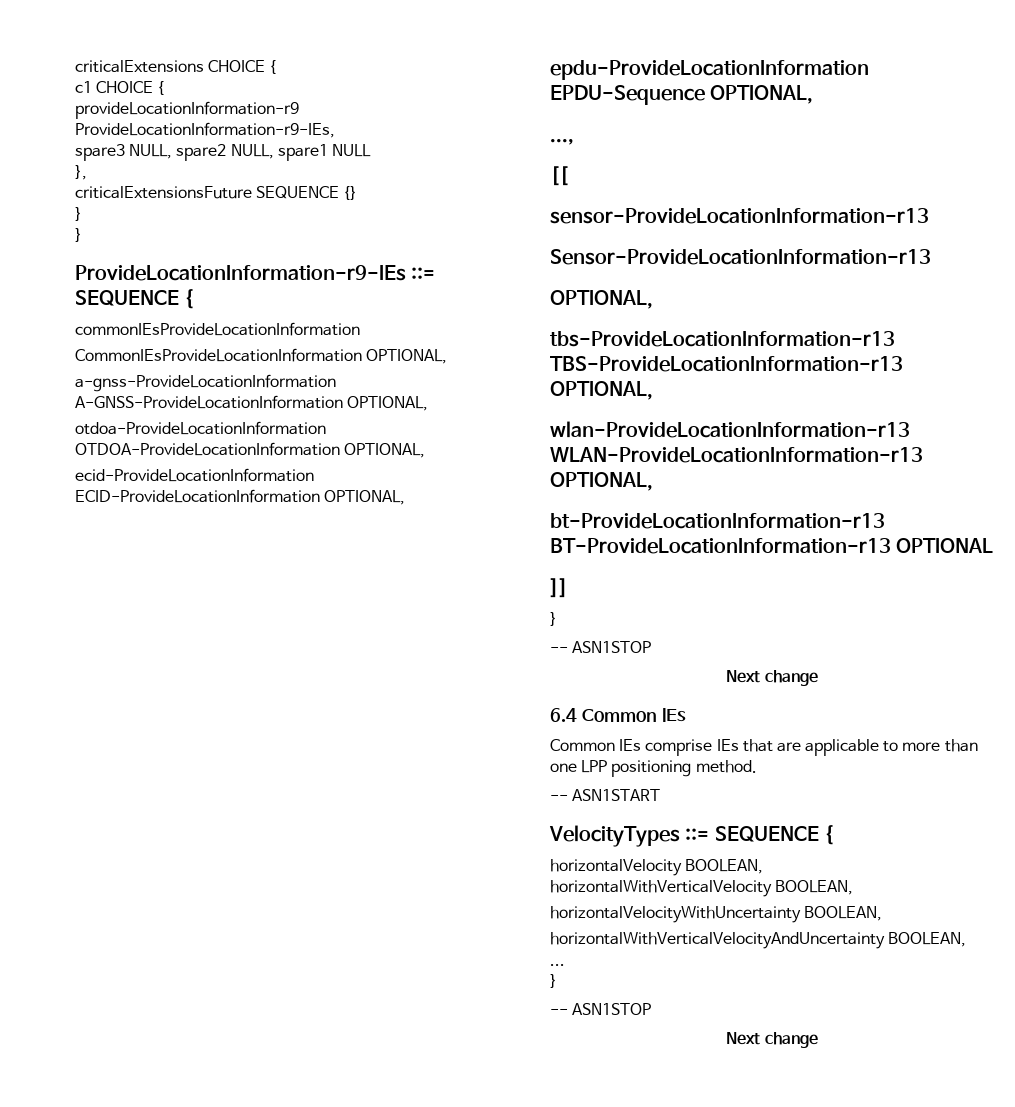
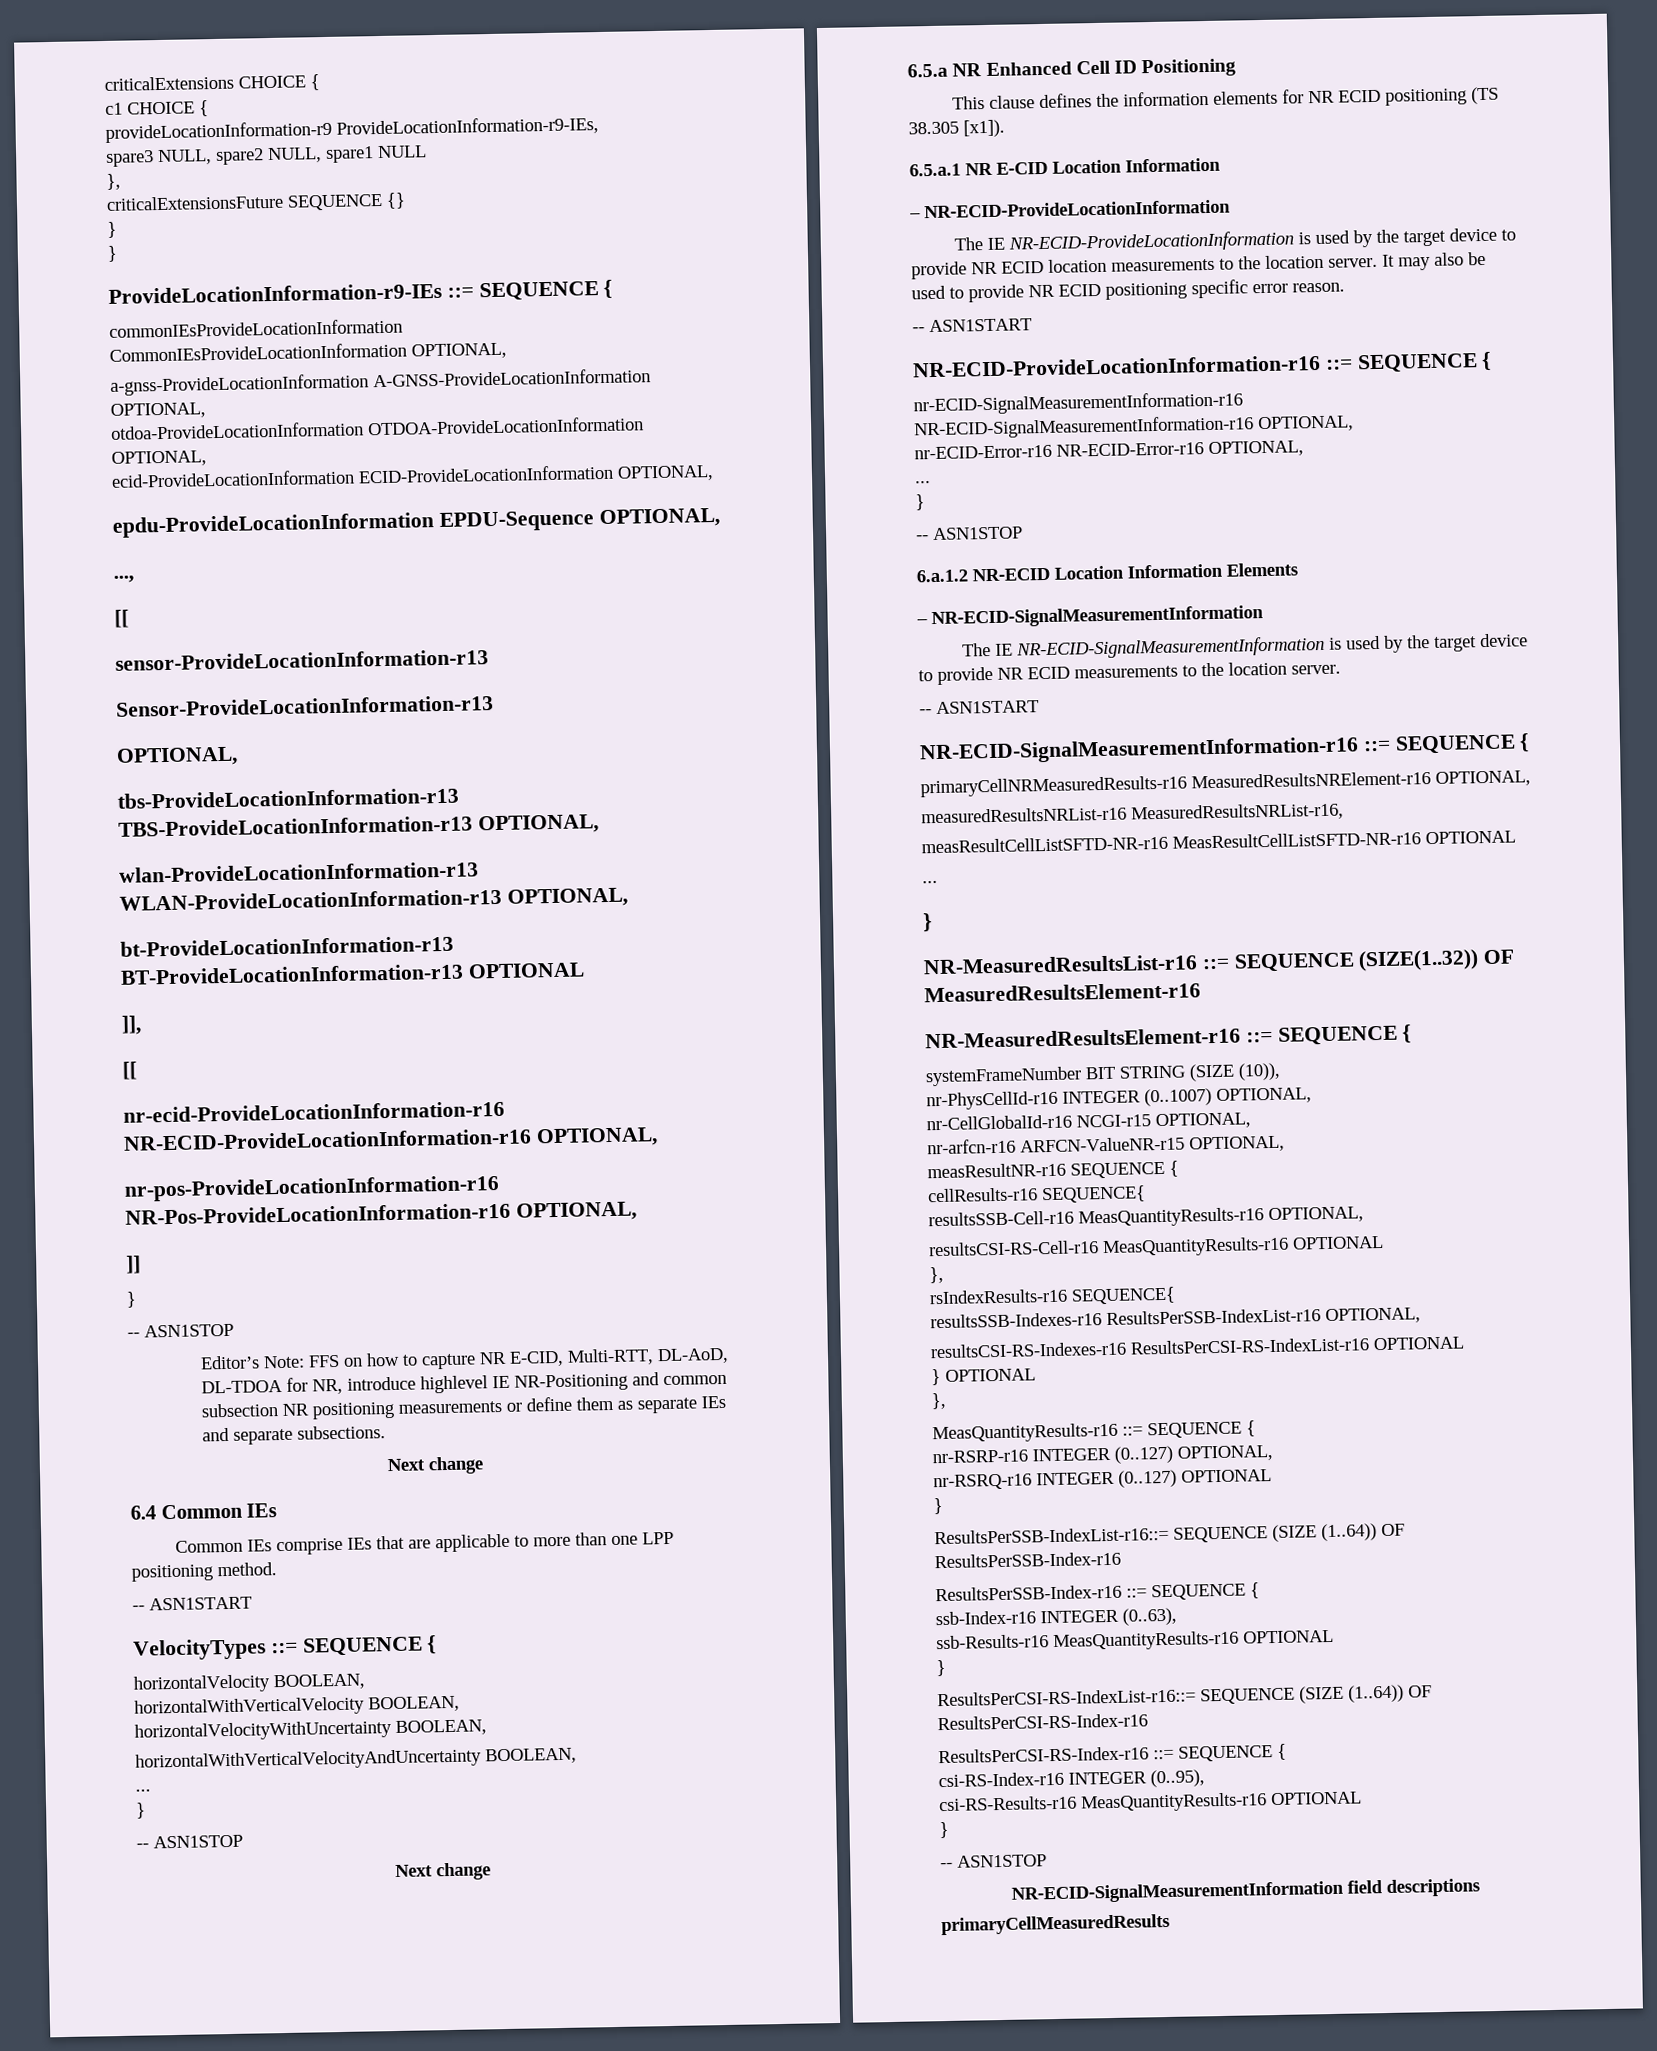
[550,578,568,598] [550,612,557,626] [550,641,652,653] ]] // } // -- ASN1STOP -> [121,1015,142,1035] [122,1061,137,1080] [123,1100,505,1123] [123,1127,658,1151] [124,1175,500,1202] [125,1201,637,1225] [126,1255,141,1274] [126,1291,137,1308] [127,1323,234,1338] [200,1347,730,1370] [201,1372,728,1395] [201,1395,727,1420] [202,1425,387,1445] ]], // [[ // nr-ecid-ProvideLocationInformation-r16 NR-ECID-ProvideLocationInformation-r16 OPTIONAL, // nr-pos-ProvideLocationInformation-r16 NR-Pos-ProvideLocationInformation-r16 OPTIONAL, // ]] // } // -- ASN1STOP // Editor’s Note: FFS on how to capture NR E-CID, Multi-RTT, DL-AoD, DL-TDOA for NR, introduce highlevel IE NR-Positioning and common subsection NR positioning measurements or define them as separate IEs and separate subsections.
(818, 1040) none -> [907,58,1237,78] [952,86,1500,110] [908,119,1005,138] [909,157,1221,177] [909,199,1231,219] [954,227,1517,254] [911,251,1486,280] [911,279,1345,303] [912,318,1032,333] [912,351,1492,378] [913,391,1354,440] [914,440,1304,460] [915,480,931,484] [915,494,925,511] [916,526,1023,541] [916,562,1298,583] [916,605,1264,629] [962,633,1529,660] [918,661,1341,685] [919,700,1039,715] [919,733,1530,765] [920,770,1531,798] [921,802,1344,824] [921,830,1516,854] [922,879,938,884] [922,913,932,933] [923,949,1515,975] [924,982,1201,1003] [925,1024,1412,1049] [925,1062,1281,1087] [926,1087,1312,1111] [926,1112,1251,1131] [927,1135,1285,1155] [927,1160,1179,1179] [927,1185,1146,1204] [928,1206,1364,1228] [928,1235,1384,1258] [929,1266,944,1284] [929,1286,1176,1305] [930,1307,1421,1329] [930,1336,1464,1359] [931,1368,1036,1386] [931,1392,946,1410] [932,1420,1256,1444] [932,1445,1273,1464] [933,1469,1272,1491] [933,1498,943,1515] [934,1523,1405,1545] [934,1551,1121,1569] [935,1582,1260,1602] [935,1607,1177,1626] [936,1629,1334,1652] [936,1659,946,1677] [937,1684,1432,1707] [937,1713,1148,1731] [938,1743,1287,1764] [938,1769,1205,1788] [939,1791,1362,1813] [939,1821,949,1839] [940,1854,1047,1869] [1011,1878,1480,1904] [941,1913,1170,1936] // 6.5.a NR Enhanced Cell ID Positioning // This clause defines the information elements for NR ECID positioning (TS 38.305 [x1]). // 6.5.a.1 NR E-CID Location Information // – NR-ECID-ProvideLocationInformation // The IE NR-ECID-ProvideLocationInformation is used by the target device to provide NR ECID location measurements to the location server. It may also be used to provide NR ECID positioning specific error reason. // -- ASN1START // NR-ECID-ProvideLocationInformation-r16 ::= SEQUENCE { // nr-ECID-SignalMeasurementInformation-r16 NR-ECID-SignalMeasurementInformation-r16 OPTIONAL, // nr-ECID-Error-r16 NR-ECID-Error-r16 OPTIONAL, // ... // } // -- ASN1STOP // 6.a.1.2 NR-ECID Location Information Elements // – NR-ECID-SignalMeasurementInformation // The IE NR-ECID-SignalMeasurementInformation is used by the target device to provide NR ECID measurements to the location server. // -- ASN1START // NR-ECID-SignalMeasurementInformation-r16 ::= SEQUENCE { // primaryCellNRMeasuredResults-r16 MeasuredResultsNRElement-r16 OPTIONAL, // measuredResultsNRList-r16 MeasuredResultsNRList-r16, // measResultCellListSFTD-NR-r16 MeasResultCellListSFTD-NR-r16 OPTIONAL // ... // } // NR-MeasuredResultsList-r16 ::= SEQUENCE (SIZE(1..32)) OF MeasuredResultsElement-r16 // NR-MeasuredResultsElement-r16 ::= SEQUENCE { // systemFrameNumber BIT STRING (SIZE (10)), // nr-PhysCellId-r16 INTEGER (0..1007) OPTIONAL, // nr-CellGlobalId-r16 NCGI-r15 OPTIONAL, // nr-arfcn-r16 ARFCN-ValueNR-r15 OPTIONAL, // measResultNR-r16 SEQUENCE { // cellResults-r16 SEQUENCE{ // resultsSSB-Cell-r16 MeasQuantityResults-r16 OPTIONAL, // resultsCSI-RS-Cell-r16 MeasQuantityResults-r16 OPTIONAL // }, // rsIndexResults-r16 SEQUENCE{ // resultsSSB-Indexes-r16 ResultsPerSSB-IndexList-r16 OPTIONAL, // resultsCSI-RS-Indexes-r16 ResultsPerCSI-RS-IndexList-r16 OPTIONAL // } OPTIONAL // }, // MeasQuantityResults-r16 ::= SEQUENCE { // nr-RSRP-r16 INTEGER (0..127) OPTIONAL, // nr-RSRQ-r16 INTEGER (0..127) OPTIONAL // } // ResultsPerSSB-IndexList-r16::= SEQUENCE (SIZE (1..64)) OF ResultsPerSSB-Index-r16 // ResultsPerSSB-Index-r16 ::= SEQUENCE { // ssb-Index-r16 INTEGER (0..63), // ssb-Results-r16 MeasQuantityResults-r16 OPTIONAL // } // ResultsPerCSI-RS-IndexList-r16::= SEQUENCE (SIZE (1..64)) OF ResultsPerCSI-RS-Index-r16 // ResultsPerCSI-RS-Index-r16 ::= SEQUENCE { // csi-RS-Index-r16 INTEGER (0..95), // csi-RS-Results-r16 MeasQuantityResults-r16 OPTIONAL // } // -- ASN1STOP // NR-ECID-SignalMeasurementInformation field descriptions // primaryCellMeasuredResults

